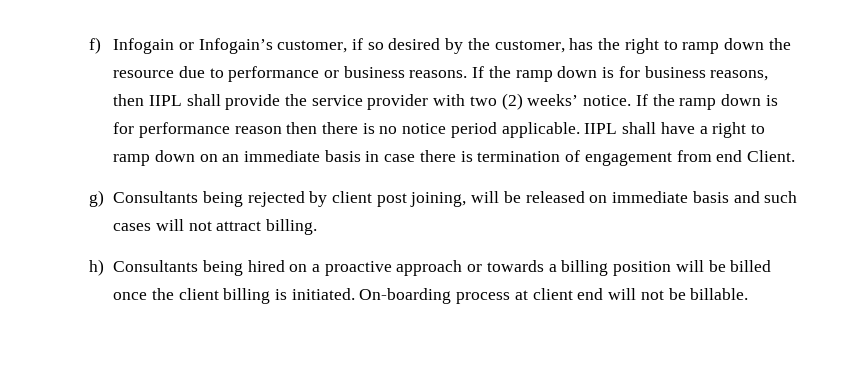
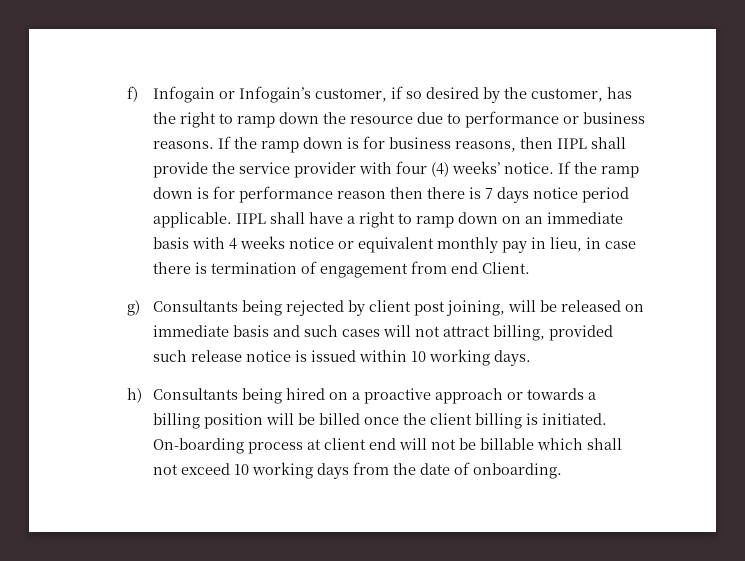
[469,93,523,110] two (2) -> [395,161,449,177] four (4)
[379,126,398,134] no -> [484,187,529,203] 7 days
(361, 156) none -> [191,236,582,253] with 4 weeks notice or equivalent monthly pay in lieu,
[266,219,318,235] billing. -> [492,325,613,341] [152,349,531,366] billing, provided such release notice is issued within 10 working days.
[690,288,749,300] billable. -> [479,438,622,450] [152,462,562,479] billable which shall not exceed 10 working days from the date of onboarding.

